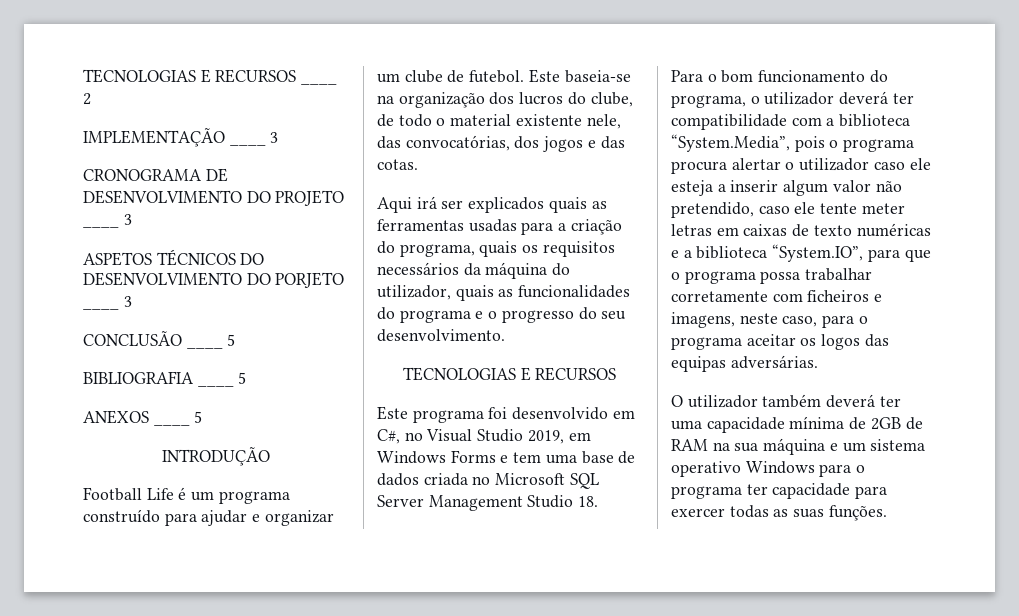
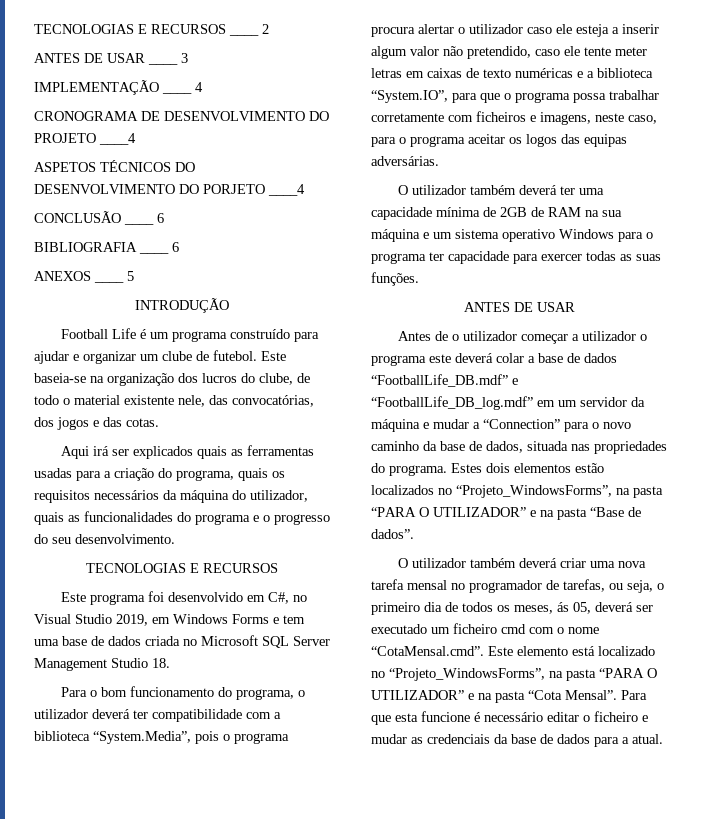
(91, 99) none -> [34,53,145,63] [148,63,178,65] [181,53,188,63] // ANTES DE USAR ____ 3
[270,132,279,143] 3 -> [195,82,203,92] 4
[83,225,119,228] [123,214,132,225] ____ 3 -> [99,133,136,145] ____4
[83,307,119,310] [123,296,132,307] ____ 3 -> [268,184,305,196] ____4
[227,334,236,346] 5 -> [157,213,164,223] 6
[238,372,247,384] 5 -> [172,242,179,252] 6
(887, 513) none -> [463,302,575,312] [397,331,647,344] [371,353,617,366] [371,374,518,387] [371,396,645,410] [371,419,631,432] [371,441,667,454] [371,463,604,476] [371,485,663,498] [371,507,641,520] [371,529,414,539] [397,558,646,568] [371,579,664,593] [371,602,653,615] [371,623,599,634] [371,646,655,656] [371,668,657,681] [371,690,647,703] [371,711,648,725] [371,734,663,747] // ANTES DE USAR // Antes de o utilizador começar a utilizador o programa este deverá colar a base de dados “FootballLife_DB.mdf” e “FootballLife_DB_log.mdf” em um servidor da máquina e mudar a “Connection” para o novo caminho da base de dados, situada nas propriedades do programa. Estes dois elementos estão localizados no “Projeto_WindowsForms”, na pasta “PARA O UTILIZADOR” e na pasta “Base de dados”. // O utilizador também deverá criar uma nova tarefa mensal no programador de tarefas, ou seja, o primeiro dia de todos os meses, ás 05, deverá ser executado um ficheiro cmd com o nome “CotaMensal.cmd”. Este elemento está localizado no “Projeto_WindowsForms”, na pasta “PARA O UTILIZADOR” e na pasta “Cota Mensal”. Para que esta funcione é necessário editar o ficheiro e mudar as credenciais da base de dados para a atual.

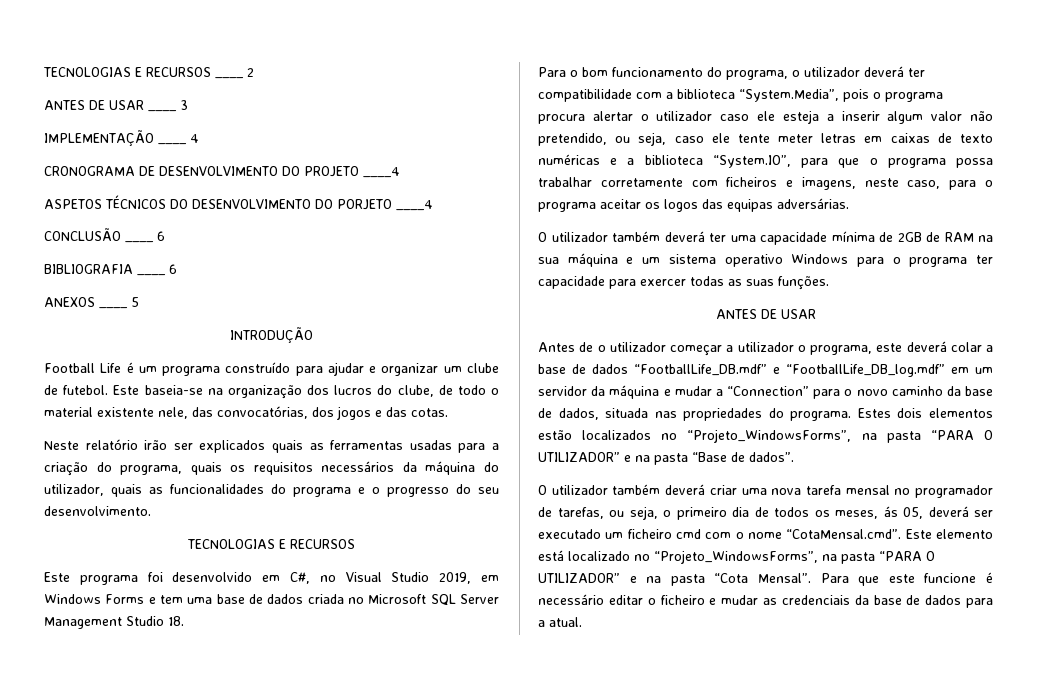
[60,446,109,459] Aqui irá -> [44,439,168,450] Neste relatório irão
(531, 52) none -> [615,132,667,146] ou seja,
[371,355,426,366] programa -> [810,345,872,355] programa,
[395,713,418,722] esta -> [888,574,915,583] este

